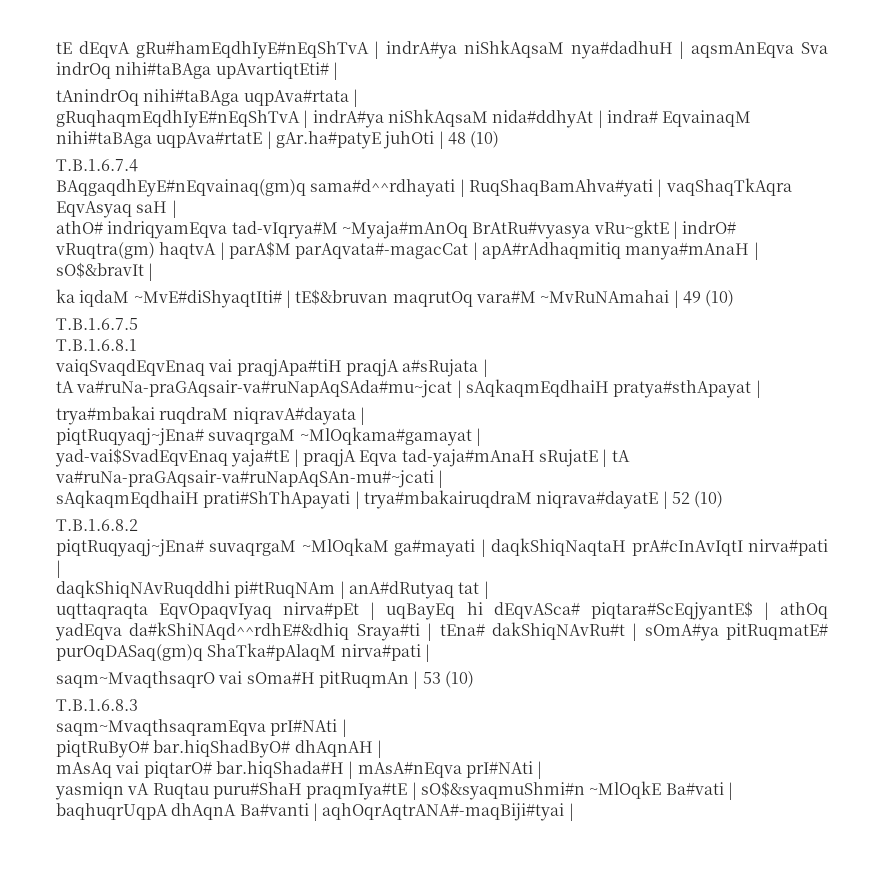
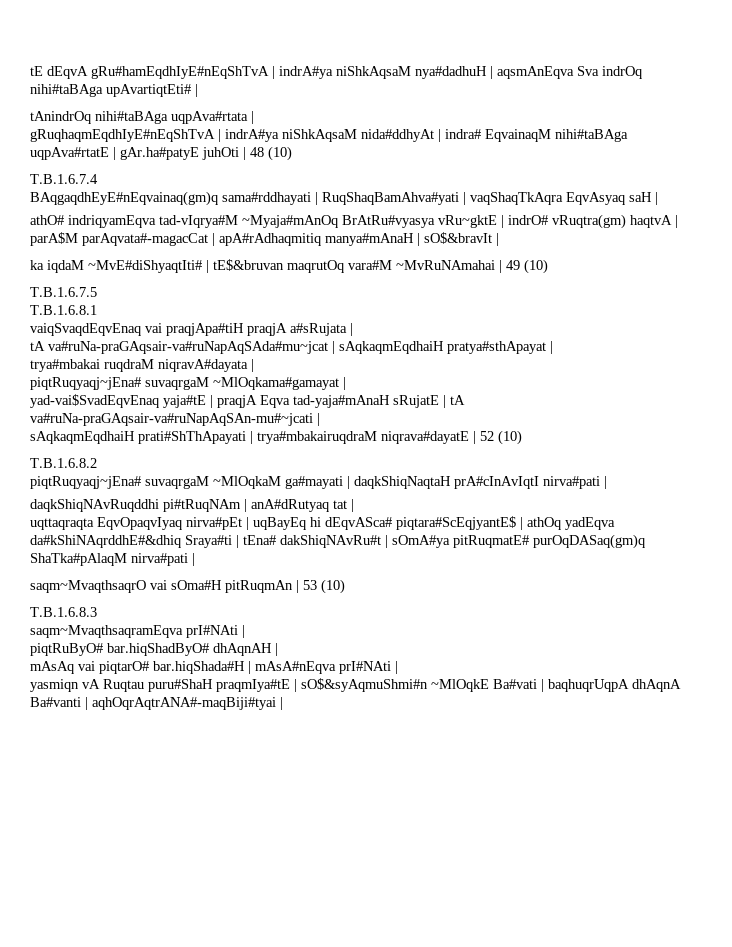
[310,179,456,197] sama#d^^rdhayati -> [222,192,311,205] sama#rddhayati
[129,622,350,640] da#kShiNAqd^^rdhE#&dhiq -> [30,535,181,548] da#kShiNAqrddhE#&dhiq
[420,781,585,800] sO$&syaqmuShmi#n -> [301,678,428,692] sO$&syAqmuShmi#n

